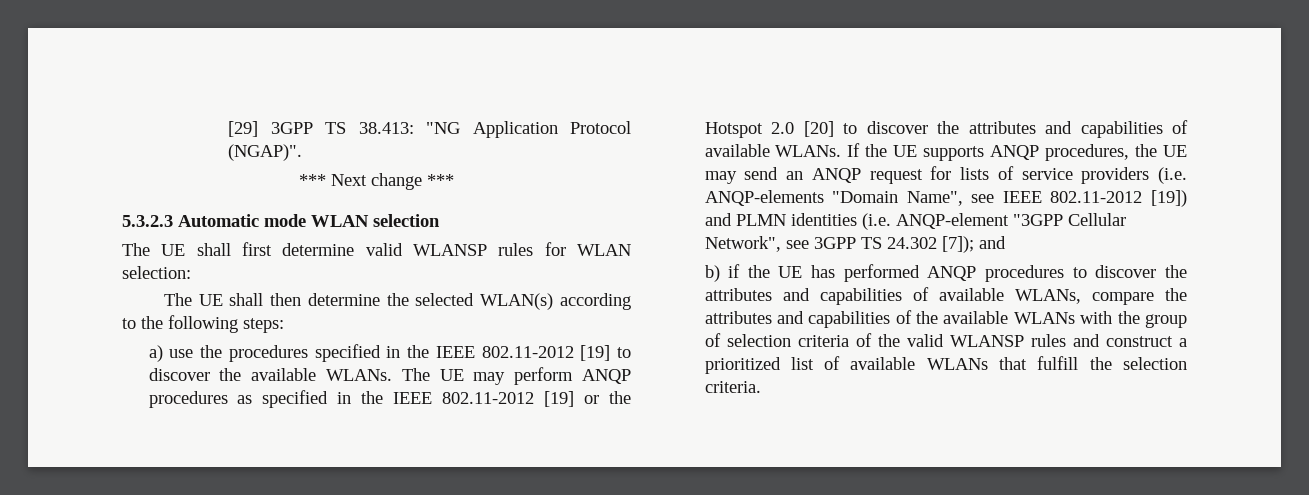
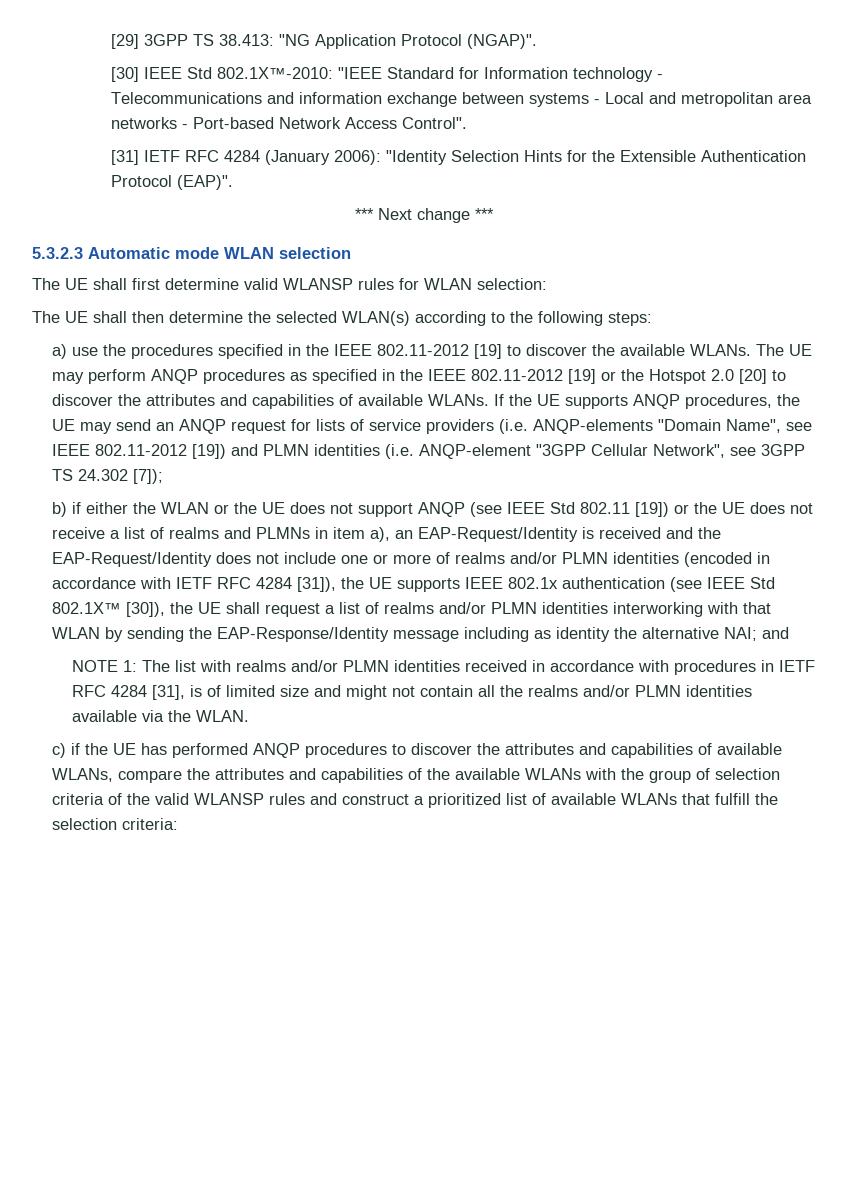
(303, 152) none -> [111,67,664,82] [111,92,813,107] [111,117,468,129] [111,150,807,165] [111,175,234,190] // [30] IEEE Std 802.1X™-2010: "IEEE Standard for Information technology - Telecommunications and information exchange between systems - Local and metropolitan area networks - Port-based Network Access Control". // [31] IETF RFC 4284 (January 2006): "Identity Selection Hints for the Extensible Authentication Protocol (EAP)".
[978,236,1006,249] [704,265,720,282] and // b) -> [51,502,813,517] [51,527,721,542] [51,552,770,567] [51,577,775,592] [51,602,771,617] [51,627,789,642] [71,660,815,675] [71,685,752,700] [71,710,249,722] [51,743,66,758] // b) if either the WLAN or the UE does not support ANQP (see IEEE Std 802.11 [19]) or the UE does not receive a list of realms and PLMNs in item a), an EAP-Request/Identity is received and the EAP-Request/Identity does not include one or more of realms and/or PLMN identities (encoded in accordance with IETF RFC 4284 [31]), the UE supports IEEE 802.1x authentication (see IEEE Std 802.1X™ [30]), the UE shall request a list of realms and/or PLMN identities interworking with that WLAN by sending the EAP-Response/Identity message including as identity the alternative NAI; and // NOTE 1: The list with realms and/or PLMN identities received in accordance with procedures in IETF RFC 4284 [31], is of limited size and might not contain all the realms and/or PLMN identities available via the WLAN. // c)
[704,381,761,393] criteria. -> [121,818,178,830] criteria:

